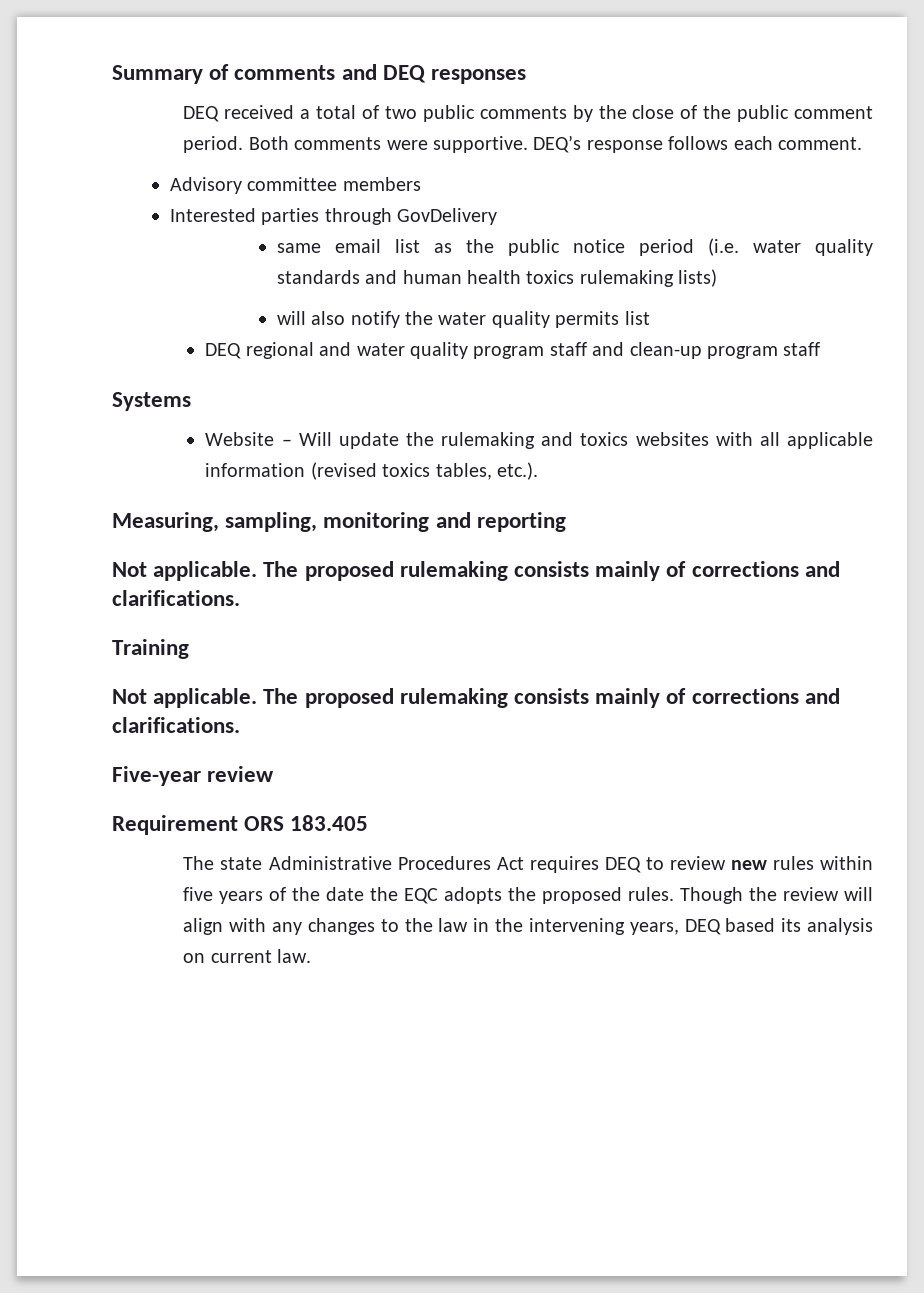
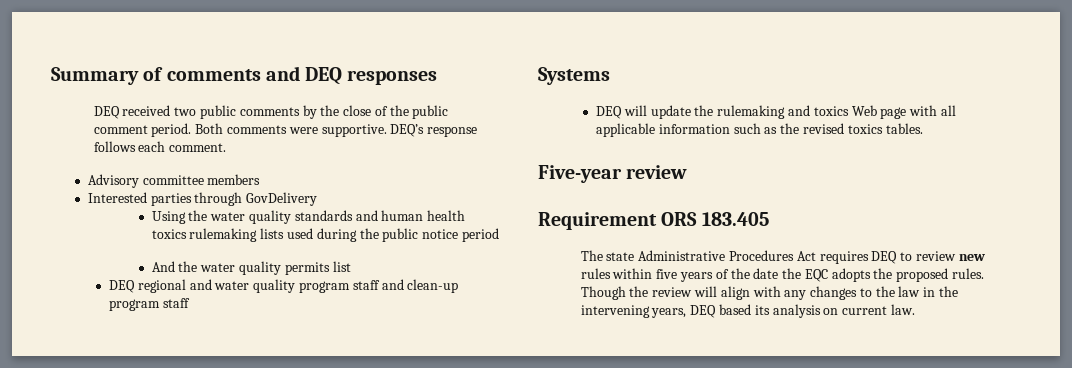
[300,105,380,119] a total of -> (171, 110) none
[276,238,739,256] same email list as the public notice period (i.e. -> [151,210,208,224] Using the
[678,269,718,287] [276,311,400,328] lists) // will also notify -> [260,228,499,242] [151,261,175,272] lists used during the public notice period // And
[205,432,332,446] Website – Will -> [596,105,647,119] DEQ will
[635,432,709,446] websites -> [851,105,907,119] Web page
[310,462,539,480] [112,512,566,532] [112,561,840,581] [112,590,240,606] [112,639,189,659] [112,688,840,708] [112,717,240,733] (revised toxics tables, etc.). // Measuring, sampling, monitoring and reporting // Not applicable. The proposed rulemaking consists mainly of corrections and clarifications. // Training // Not applicable. The proposed rulemaking consists mainly of corrections and clarifications. -> [733,123,923,134] such as the revised toxics tables.

